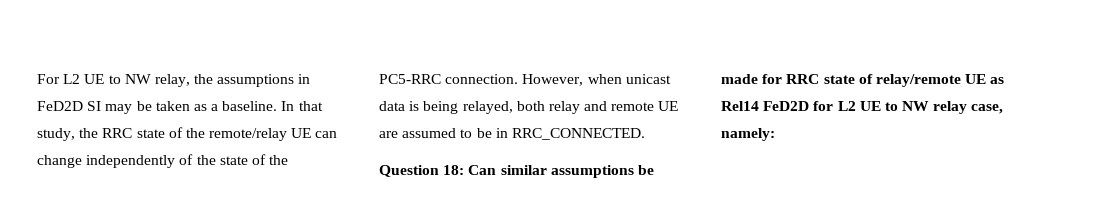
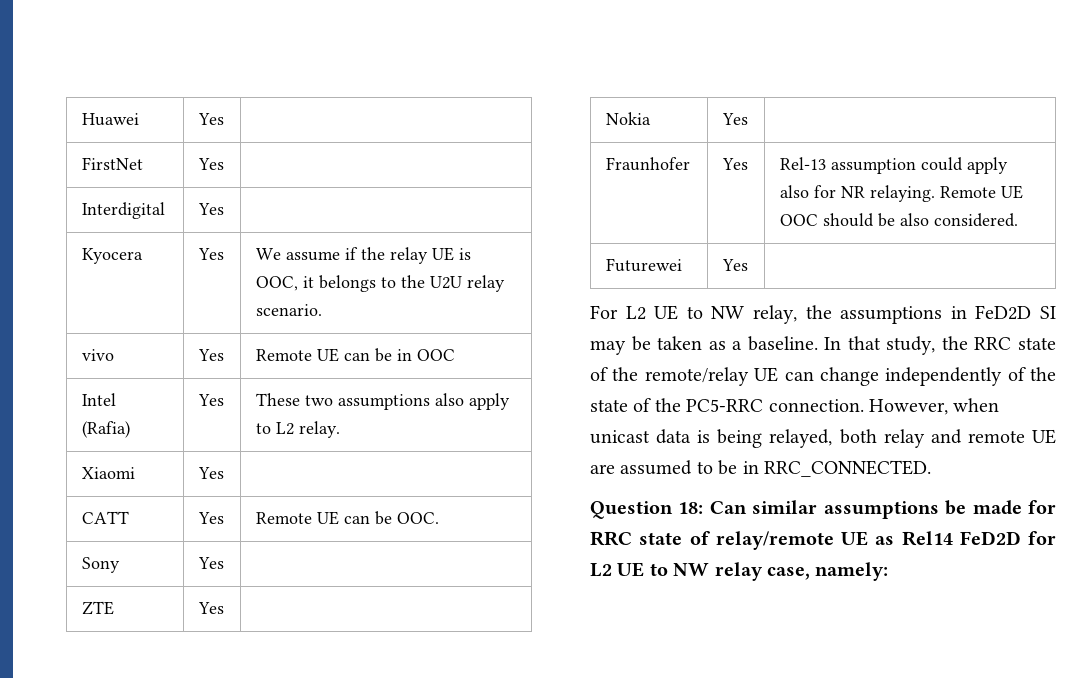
(37, 79) none -> [81,113,139,126] [197,113,224,125] [81,157,143,170] [197,158,224,170] [81,202,165,219] [197,203,224,215] [81,248,143,264] [197,248,224,260] [255,247,471,264] [255,275,505,292] [255,304,322,316] [81,349,114,361] [197,349,224,361] [255,348,455,362] [81,393,116,406] [81,421,130,438] [197,394,224,406] [255,393,510,410] [255,421,340,438] [81,467,135,479] [197,467,224,479] [81,511,129,524] [197,512,224,524] [255,511,439,525] [81,557,120,573] [197,557,224,569] [81,601,114,615] [197,602,224,614] [605,112,651,125] [721,113,748,125] [605,157,690,171] [721,158,748,170] [779,157,1008,174] [779,185,1023,202] [779,213,1018,227] [605,258,682,272] [721,259,748,271] Huawei | Yes | // FirstNet | Yes | // Interdigital | Yes | // Kyocera | Yes | We assume if the relay UE is OOC, it belongs to the U2U relay scenario. // vivo | Yes | Remote UE can be in OOC // Intel (Rafia) | Yes | These two assumptions also apply to L2 relay. // Xiaomi | Yes | // CATT | Yes | Remote UE can be OOC. // Sony | Yes | // ZTE | Yes | // Nokia | Yes | // Fraunhofer | Yes | Rel-13 assumption could apply also for NR relaying. Remote UE OOC should be also considered. // Futurewei | Yes | //

